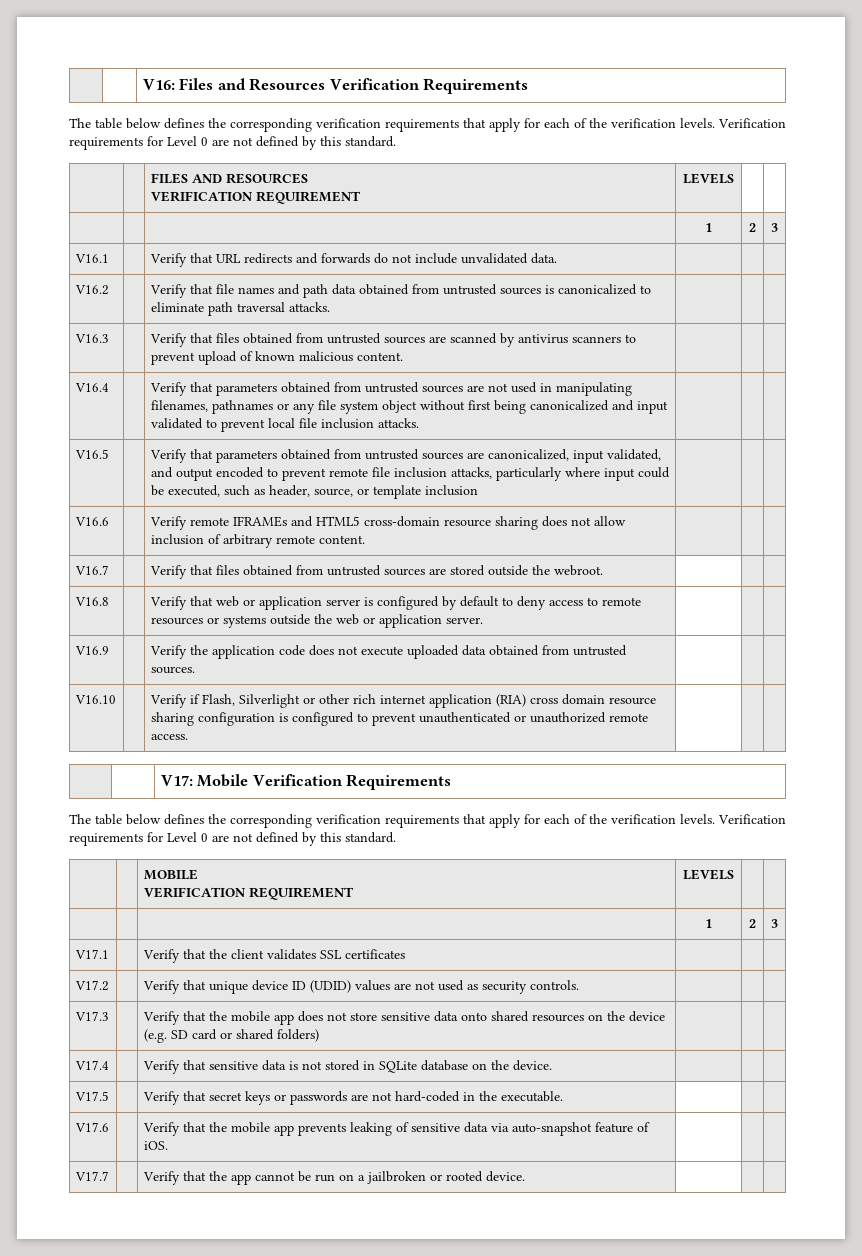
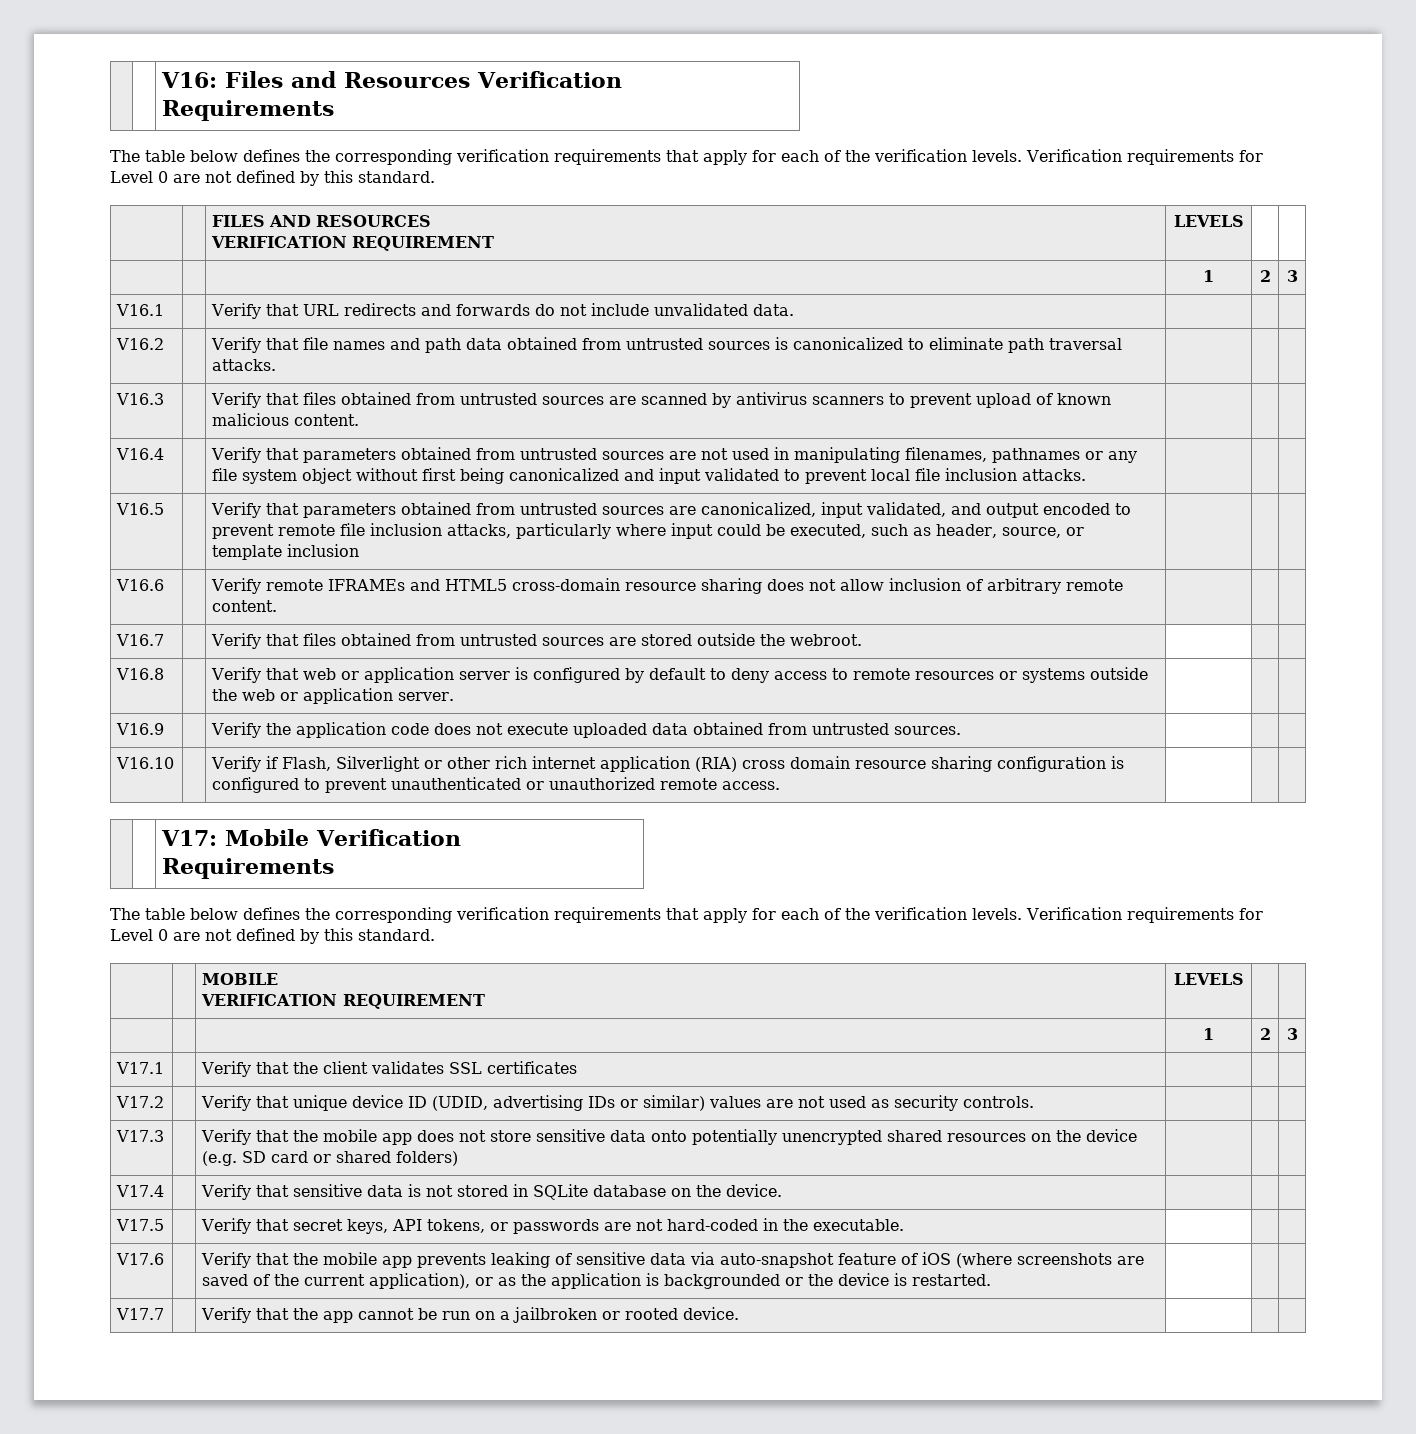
[309,980,351,993] (UDID) -> [432,1095,706,1111] (UDID, advertising IDs or similar)
(487, 1016) none -> [692,1129,883,1145] potentially unencrypted
[244,1091,270,1105] keys -> [347,1219,486,1234] keys, API tokens,
[143,1141,168,1150] iOS. -> [922,1252,1145,1268] [202,1273,992,1289] iOS (where screenshots are saved of the current application), or as the application is backgrounded or the device is restarted.

